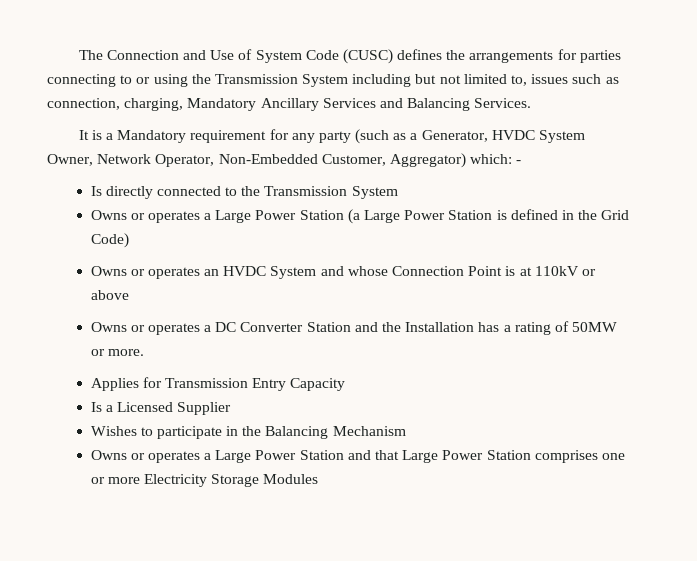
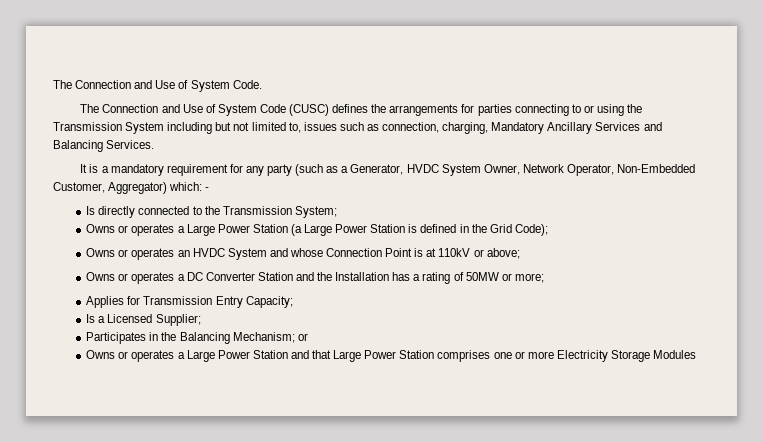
[78,49,302,63] The Connection and Use of System -> [53,80,262,92] [80,104,257,116] The Connection and Use of System Code. // The Connection and Use of System
[117,130,187,143] Mandatory -> [110,164,164,176] mandatory
[351,186,398,199] System -> [294,206,337,218] System;
[90,233,129,248] Code) -> [514,224,548,236] Code);
[90,290,129,300] above -> [486,248,520,259] above;
[107,349,144,356] more. -> [514,273,544,283] more;
[290,378,346,391] Capacity -> [245,296,293,308] Capacity;
[177,402,232,415] [90,426,222,439] Supplier // Wishes to participate -> [155,314,201,326] [86,332,147,344] Supplier; // Participates
[332,426,406,436] Mechanism -> [232,332,308,343] Mechanism; or

